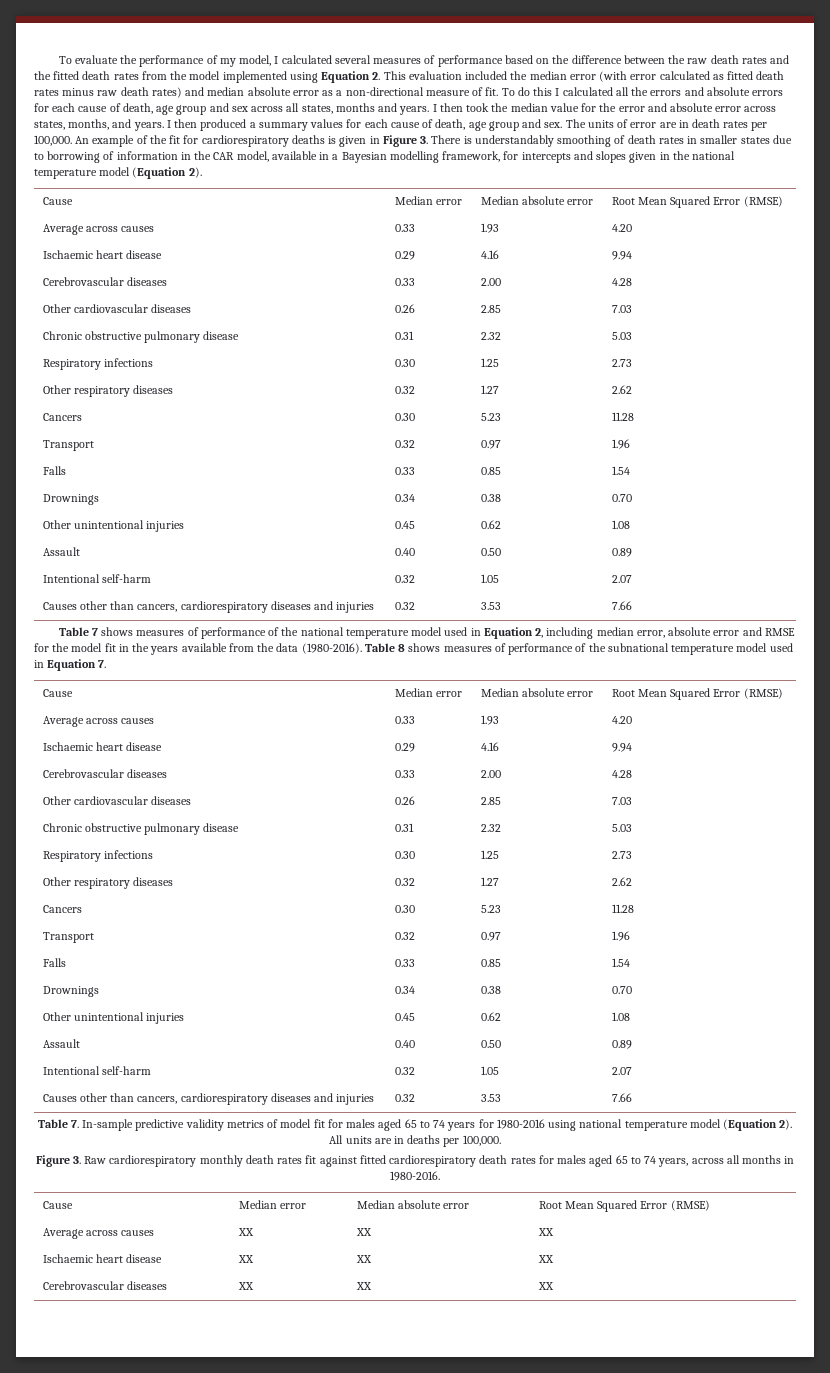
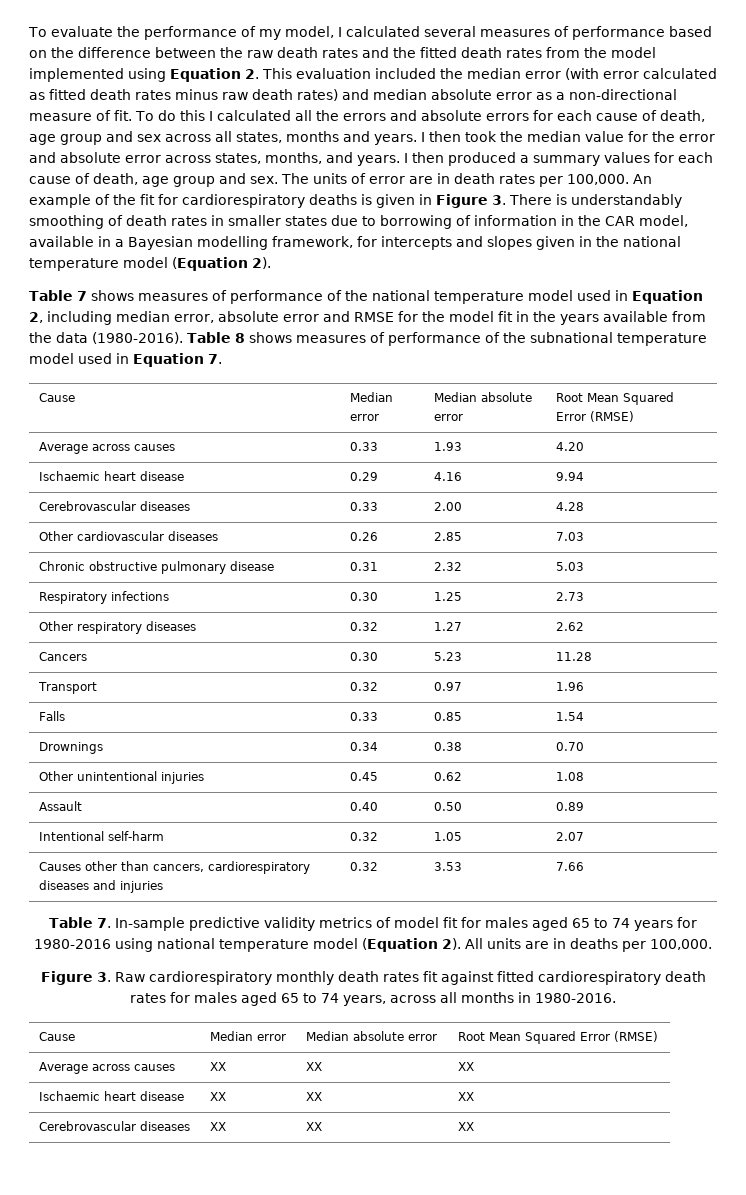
[42,197,73,205] [394,196,462,205] [480,196,594,205] [611,196,783,208] [42,224,155,235] [394,224,415,232] [480,223,499,233] [611,224,632,232] [42,250,163,259] [394,251,415,260] [480,250,499,259] [611,251,632,260] [42,277,167,286] [394,278,415,286] [480,278,501,286] [611,278,632,286] [42,304,192,313] [394,304,415,313] [480,305,501,313] [611,305,632,313] [42,331,240,343] [394,331,414,340] [480,332,501,340] [611,332,632,340] [42,358,153,370] [394,359,415,367] [480,358,499,367] [611,359,632,367] [42,385,174,397] [394,386,415,394] [480,385,499,394] [611,385,632,394] [42,413,82,421] [394,413,415,421] [480,413,501,421] [611,412,634,421] [42,440,94,451] [394,440,415,448] [480,440,501,449] [611,439,630,449] [42,466,66,475] [394,467,415,475] [480,467,501,475] [611,466,630,475] [42,494,99,505] [394,494,415,502] [480,494,501,502] [611,494,632,502] [42,520,185,532] [394,521,415,529] [480,520,501,529] [611,520,630,529] [42,547,80,556] [394,548,415,556] [480,548,501,556] [611,548,632,557] [42,574,151,583] [394,575,415,583] [480,574,499,583] [611,575,632,583] [42,601,375,613] [394,602,415,610] [480,602,501,610] [611,601,632,610] // Cause | Median error | Median absolute error | Root Mean Squared Error (RMSE) // Average across causes | 0.33 | 1.93 | 4.20 // Ischaemic heart disease | 0.29 | 4.16 | 9.94 // Cerebrovascular diseases | 0.33 | 2.00 | 4.28 // Other cardiovascular diseases | 0.26 | 2.85 | 7.03 // Chronic obstructive pulmonary disease | 0.31 | 2.32 | 5.03 // Respiratory infections | 0.30 | 1.25 | 2.73 // Other respiratory diseases | 0.32 | 1.27 | 2.62 // Cancers | 0.30 | 5.23 | 11.28 // Transport | 0.32 | 0.97 | 1.96 // Falls | 0.33 | 0.85 | 1.54 // Drownings | 0.34 | 0.38 | 0.70 // Other unintentional injuries | 0.45 | 0.62 | 1.08 // Assault | 0.40 | 0.50 | 0.89 // Intentional self-harm | 0.32 | 1.05 | 2.07 // Causes other than cancers, cardiorespiratory diseases and injuries | 0.32 | 3.53 | 7.66 -> (271, 263) none

